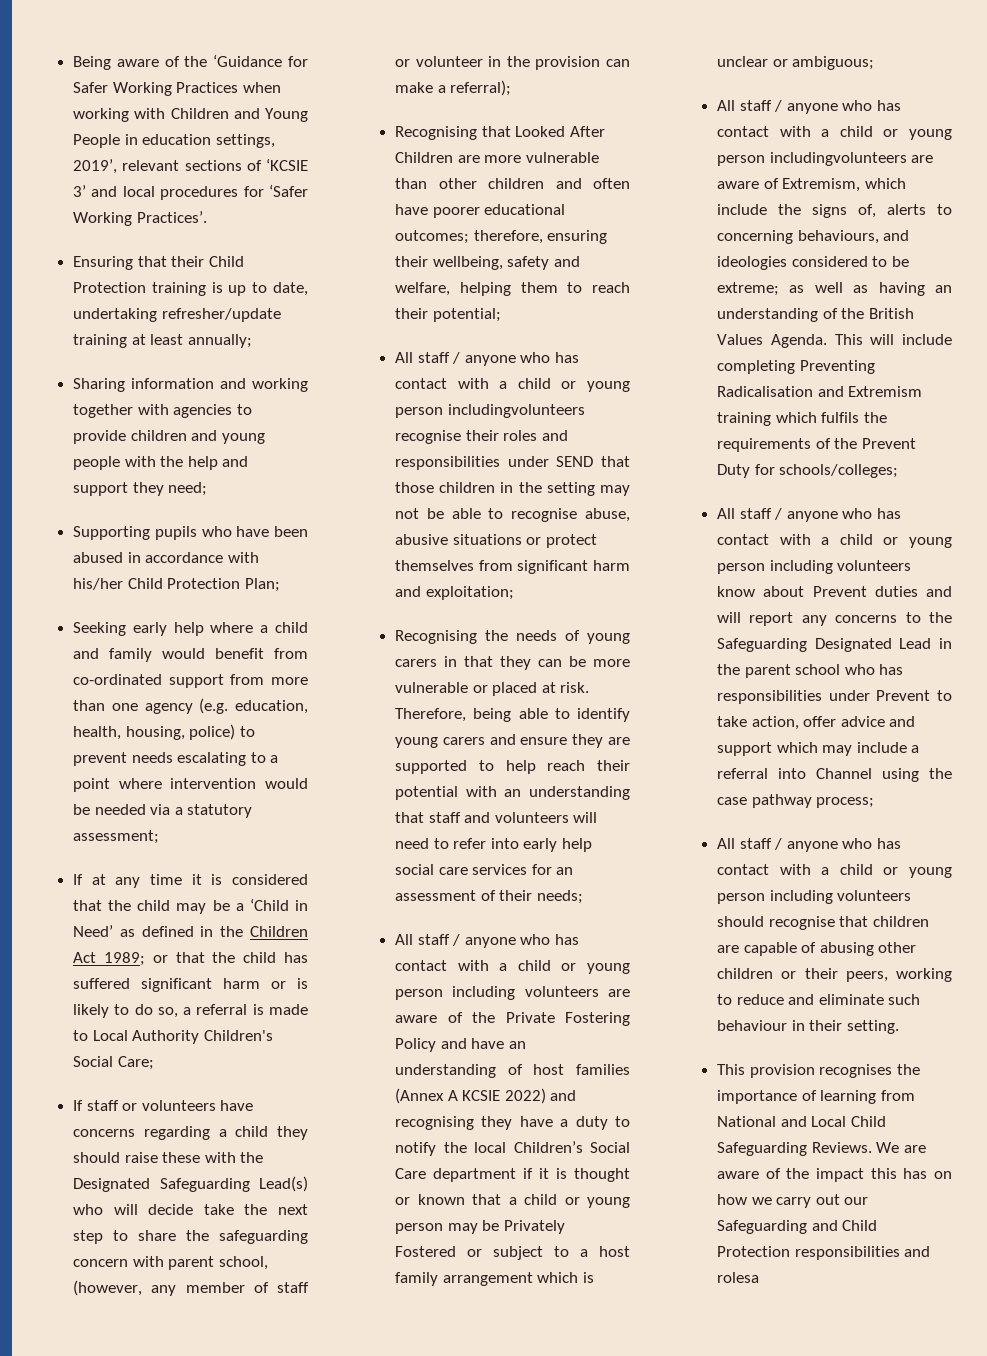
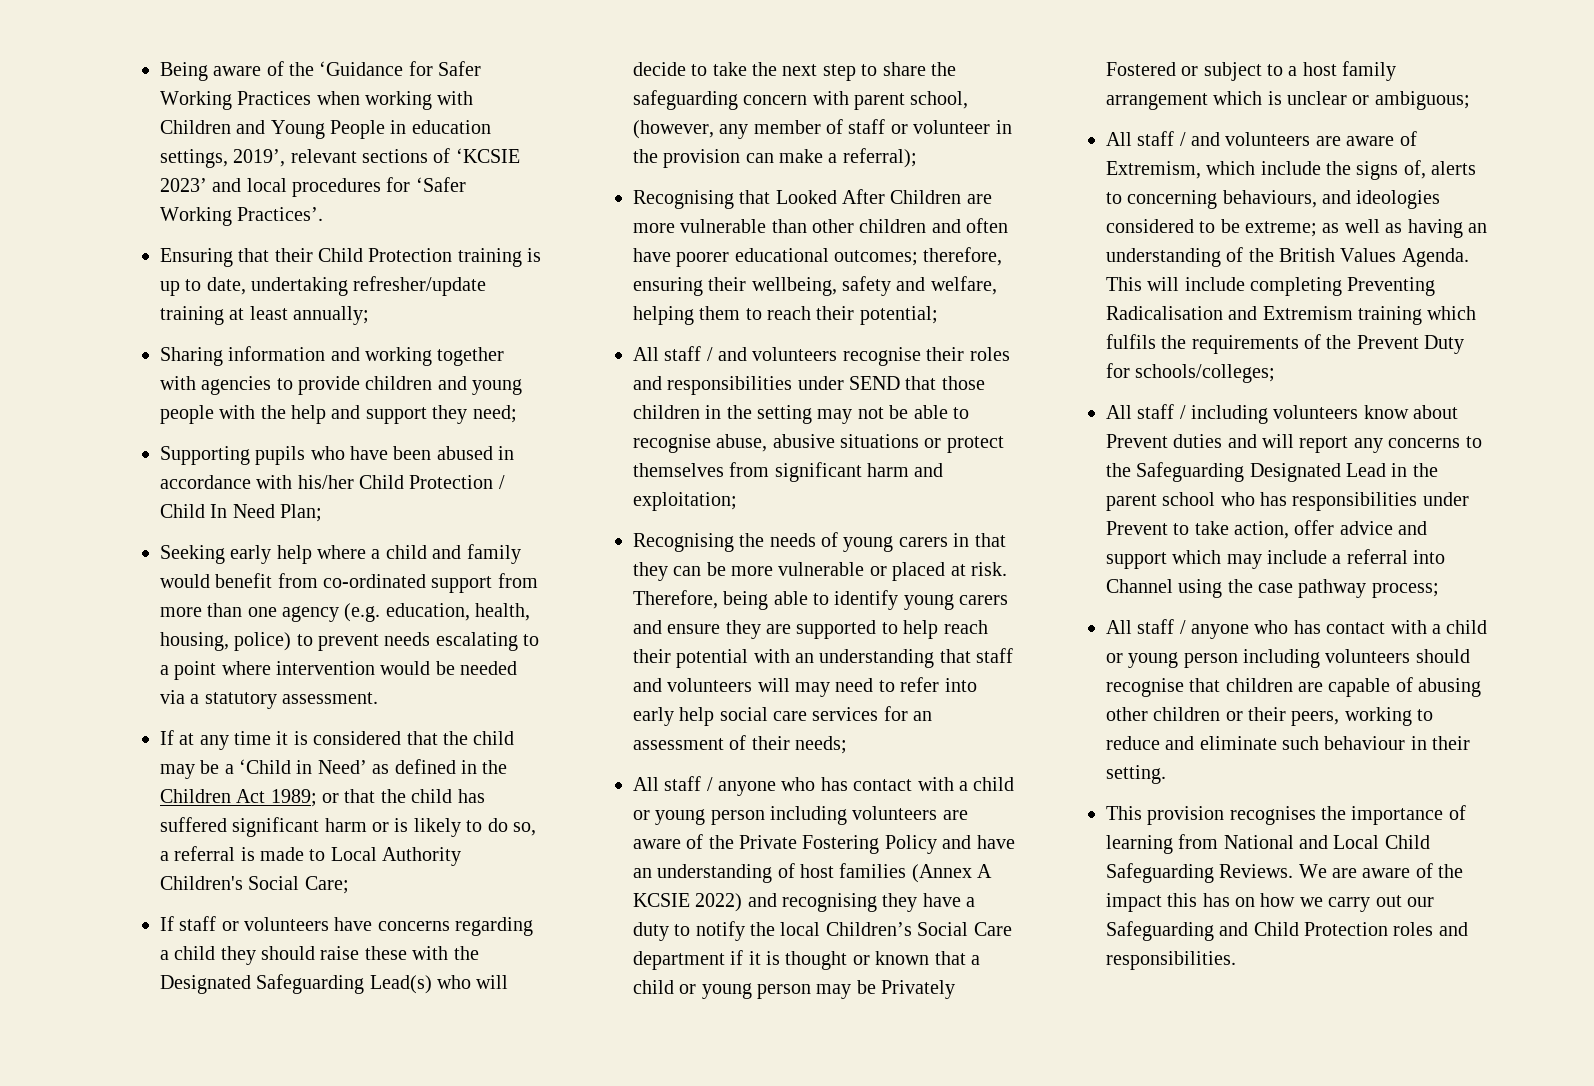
[73,185,87,197] 3’ -> [159,178,207,192] 2023’
(241, 583) none -> [498,475,505,489] [159,504,275,518] / Child In Need
[73,830,160,844] assessment; -> [282,692,379,704] assessment.
(194, 1209) none -> [691,64,708,76] to
[464,352,580,366] [395,378,630,392] [395,404,585,418] anyone who has contact with a child or young person includingvolunteers -> [718,347,838,361] and volunteers
(598, 817) none -> [795,682,831,697] may
[786,100,902,114] [717,126,952,140] [717,152,907,166] anyone who has contact with a child or young person includingvolunteers -> [1191,132,1311,146] and volunteers
[786,508,902,522] [717,534,952,548] [717,563,766,574] anyone who has contact with a child or young person -> (1186, 412) none
[794,1246,931,1260] [717,1272,760,1283] responsibilities and rolesa -> [1393,922,1468,936] [1105,951,1236,970] roles and responsibilities.

